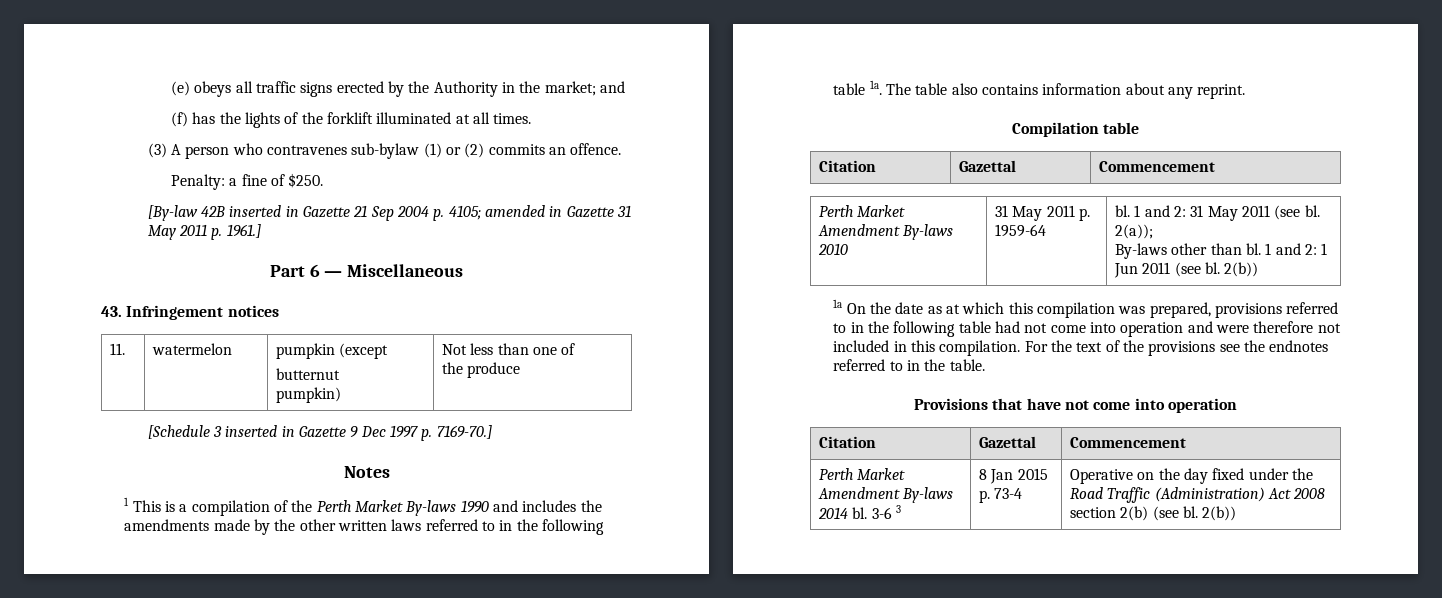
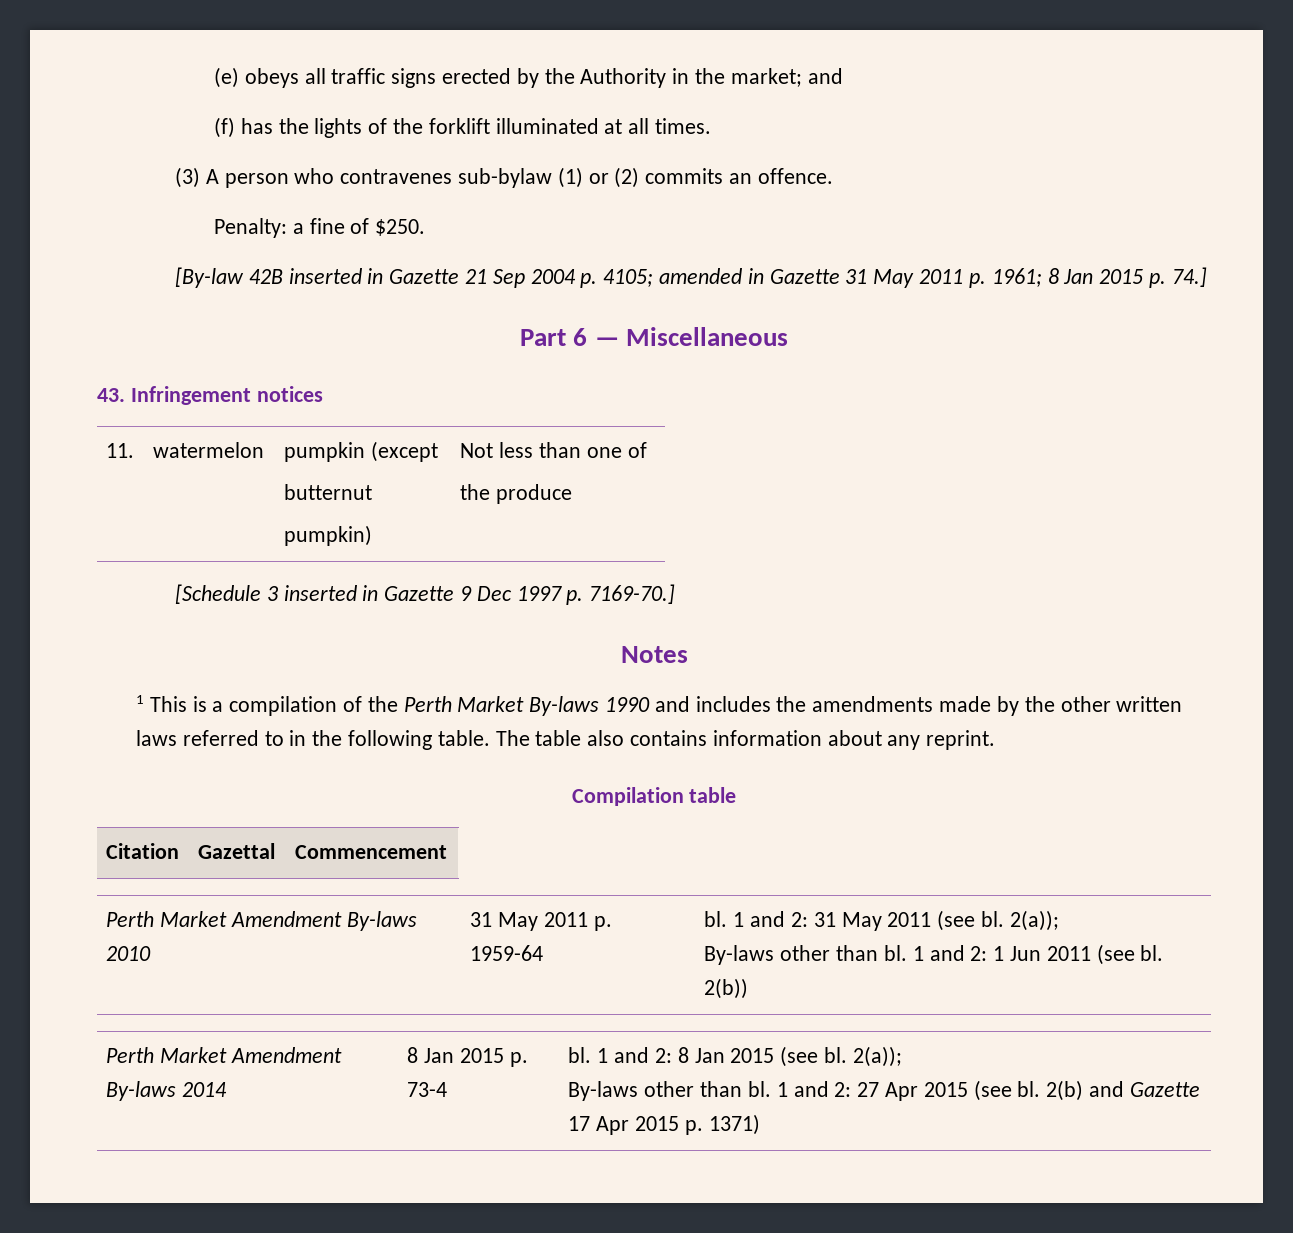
[226,224,261,238] 1961.] -> [991,267,1207,288] 1961; 8 Jan 2015 p. 74.]
[833,80,882,95] table 1a. -> [437,730,490,746] table.
[833,299,1339,318] [833,321,1341,337] [833,340,1329,356] [833,359,985,371] [914,398,1237,413] [819,436,877,448] [979,436,1037,448] [1070,437,1187,448] // 1a On the date as at which this compilation was prepared, provisions referred to in the following table had not come into operation and were therefore not included in this compilation. For the text of the provisions see the endnotes referred to in the table. // Provisions that have not come into operation // Citation | Gazettal | Commencement -> (749, 988) none
[852,505,902,519] bl. 3-6 3 -> (228, 1089) none
[1070,468,1313,484] [1070,487,1326,503] [1070,506,1237,521] Operative on the day fixed under the Road Traffic (Administration) Act 2008 section 2(b) (see bl. 2(b)) -> [568,1046,902,1067] [568,1080,1200,1101] [568,1114,760,1135] bl. 1 and 2: 8 Jan 2015 (see bl. 2(a)); // By-laws other than bl. 1 and 2: 27 Apr 2015 (see bl. 2(b) and Gazette 17 Apr 2015 p. 1371)

